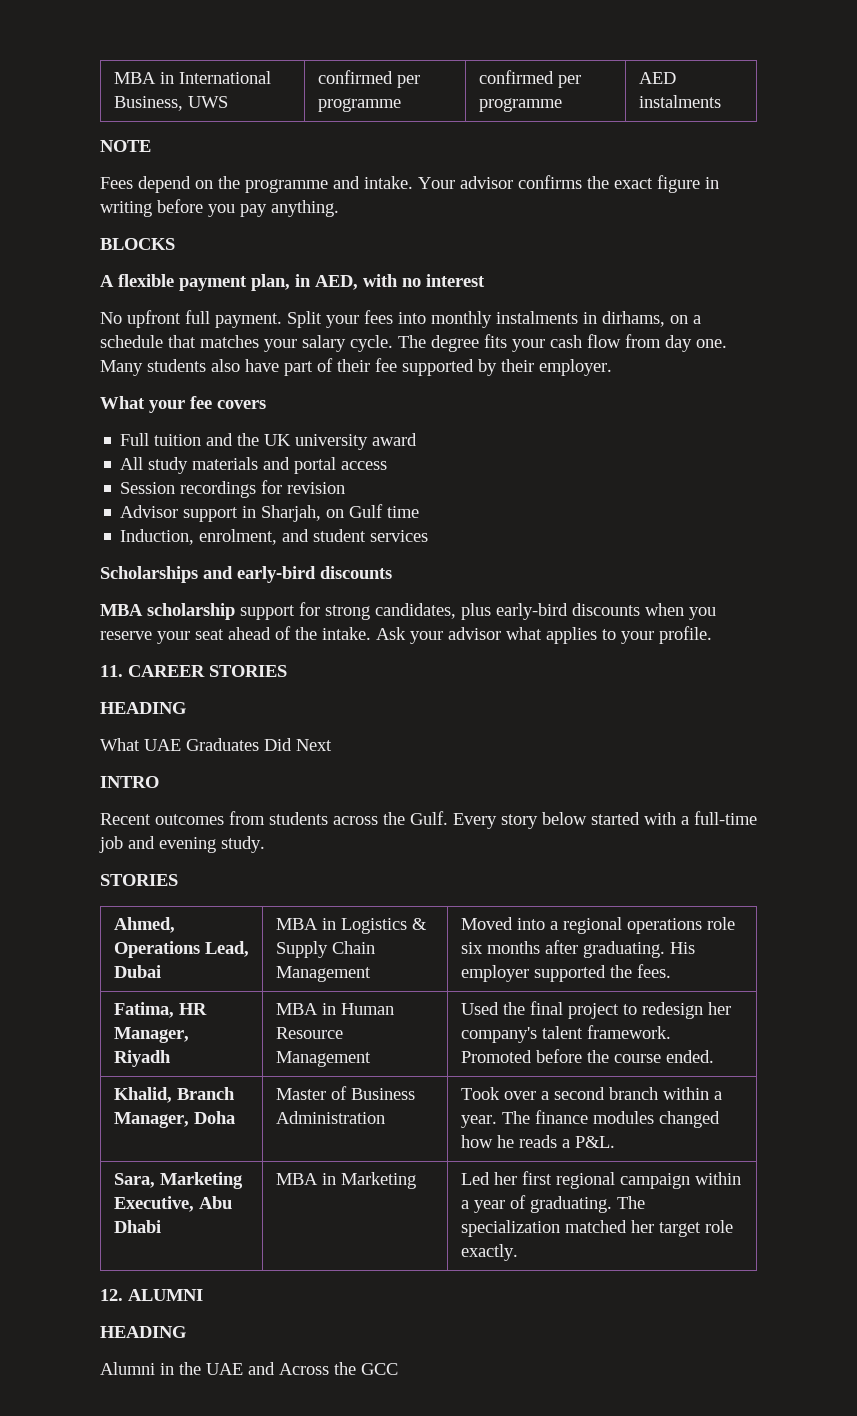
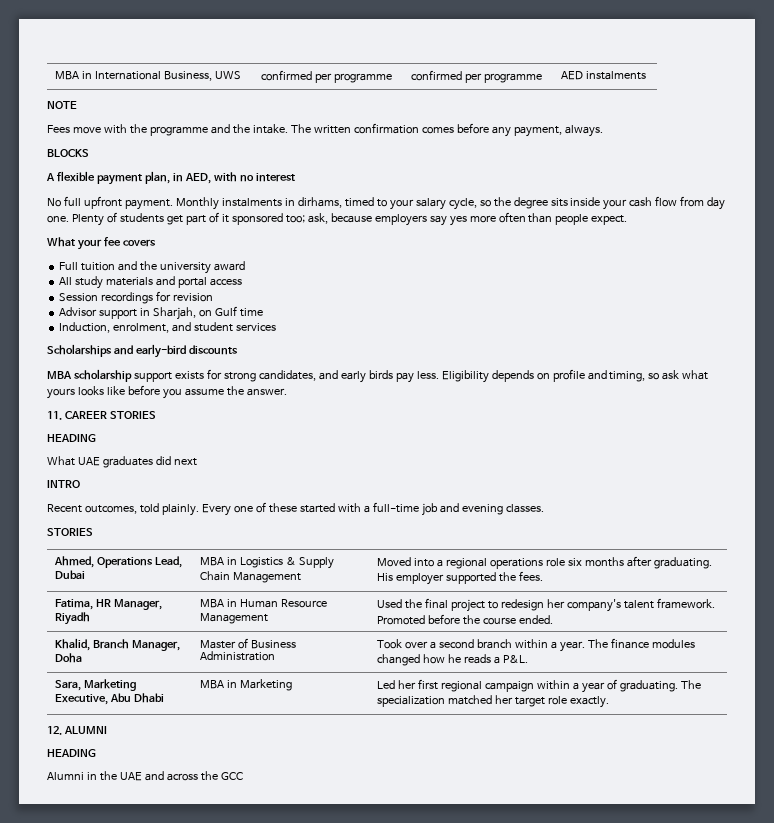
[138,176,213,193] depend on -> [72,124,127,134] move with
[364,175,719,193] [100,199,339,217] intake. Your advisor confirms the exact figure in writing before you pay anything. -> [232,123,603,137] the intake. The written confirmation comes before any payment, always.
[127,310,701,328] [100,334,507,352] upfront full payment. Split your fees into monthly instalments in dirhams, on a schedule that matches your salary cycle. The degree fits -> [63,196,601,210] full upfront payment. Monthly instalments in dirhams, timed to your salary cycle, so the degree sits inside
[100,358,612,376] Many students also have part of their fee supported by their employer. -> [71,212,628,226] Plenty of students get part of it sponsored too; ask, because employers say yes more often than people expect.
[264,434,292,446] UK -> (158, 266) none
(295, 612) none -> [174,371,204,380] exists
[461,603,716,620] [100,626,712,644] plus early-bird discounts when you reserve your seat ahead of the intake. Ask your advisor what applies to your profile. -> [318,369,709,383] [47,385,287,399] and early birds pay less. Eligibility depends on profile and timing, so ask what yours looks like before you assume the answer.
[186,738,332,751] Graduates Did Next -> [102,456,197,468] graduates did next
[155,811,587,829] outcomes from students across the Gulf. Every story below -> [84,502,297,516] outcomes, told plainly. Every one of these
[221,836,265,853] study. -> [505,504,544,513] classes.
[279,1363,329,1375] Across -> [166,773,198,781] across

